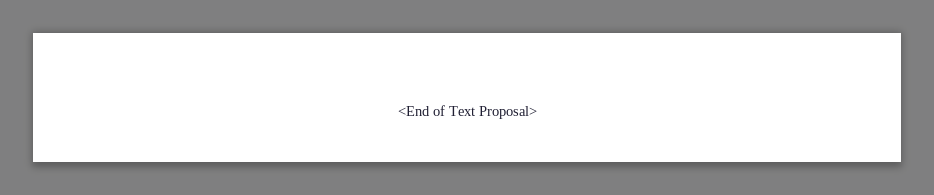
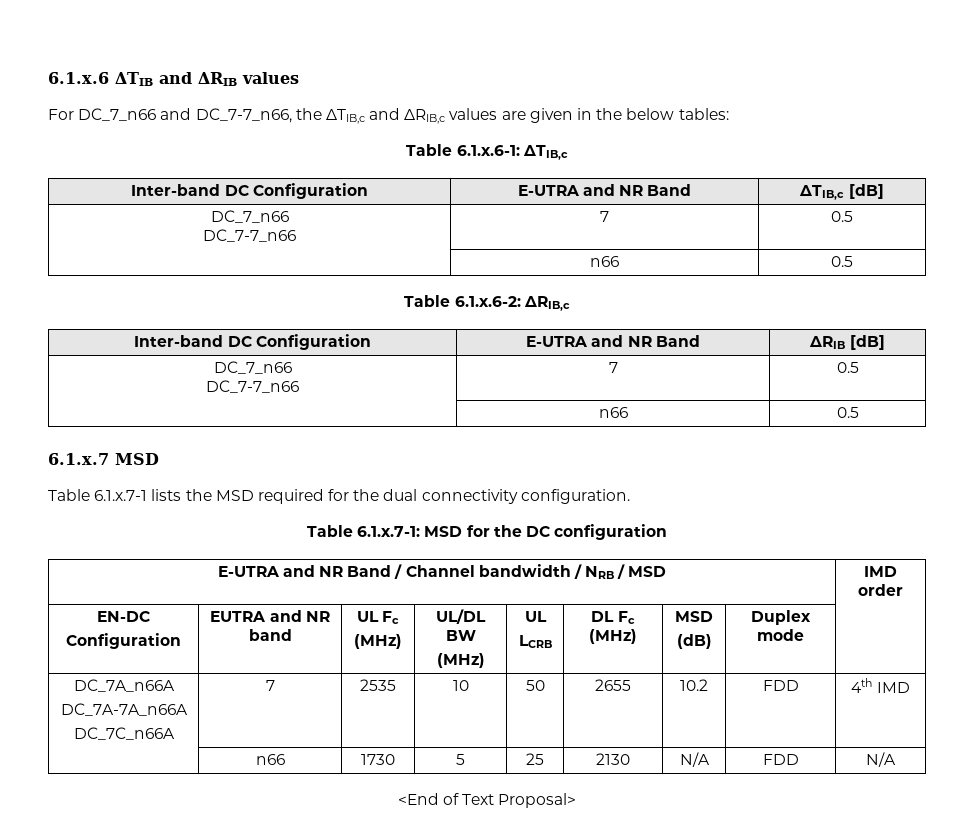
(397, 111) none -> [48,72,299,86] [48,108,729,124] [406,144,568,160] [131,183,368,199] [517,184,692,196] [799,184,884,200] [210,210,289,223] [203,229,296,242] [600,211,609,222] [831,211,853,222] [590,256,619,267] [831,256,853,267] [404,295,570,311] [134,334,371,350] [526,335,700,347] [809,335,885,350] [213,361,292,374] [206,380,299,393] [608,362,618,373] [836,362,859,373] [598,407,628,418] [836,407,859,418] [48,453,159,465] [48,489,630,504] [306,524,668,540] [217,564,667,579] [864,566,897,577] [858,584,903,596] [97,611,150,622] [66,633,181,649] [210,610,330,622] [248,629,292,641] [356,611,400,624] [354,634,402,649] [436,609,486,624] [445,630,476,641] [436,653,485,668] [524,611,547,622] [518,635,552,648] [591,611,635,624] [589,629,637,644] [675,611,713,622] [676,634,712,649] [751,610,811,625] [757,629,804,641] [73,679,175,692] [60,703,188,716] [73,727,175,740] [265,680,275,691] [360,679,396,691] [452,680,469,691] [525,680,545,691] [595,679,631,691] [680,679,708,691] [762,680,799,691] [851,678,910,693] [255,754,285,765] [361,754,395,765] [456,754,465,765] [526,753,544,765] [596,753,630,765] [679,752,710,767] [762,754,799,765] [866,752,896,767] 6.1.x.6 ∆TIB and ∆RIB values // For DC_7_n66 and DC_7-7_n66, the ΔTIB,c and ΔRIB,c values are given in the below tables: // Table 6.1.x.6-1: ΔTIB,c // Inter-band DC Configuration | E-UTRA and NR Band | ΔTIB,c [dB] // DC_7_n66 // DC_7-7_n66 | 7 | 0.5 // | n66 | 0.5 // Table 6.1.x.6-2: ΔRIB,c // Inter-band DC Configuration | E-UTRA and NR Band | ΔRIB [dB] // DC_7_n66 // DC_7-7_n66 | 7 | 0.5 // | n66 | 0.5 // 6.1.x.7 MSD // Table 6.1.x.7-1 lists the MSD required for the dual connectivity configuration. // Table 6.1.x.7-1: MSD for the DC configuration // E-UTRA and NR Band / Channel bandwidth / NRB / MSD | IMD order // EN-DC // Configuration | EUTRA and NR band | UL Fc // (MHz) | UL/DL BW // (MHz) | UL // LCRB | DL Fc (MHz) | MSD // (dB) | Duplex mode | // DC_7A_n66A // DC_7A-7A_n66A // DC_7C_n66A | 7 | 2535 | 10 | 50 | 2655 | 10.2 | FDD | 4th IMD // | n66 | 1730 | 5 | 25 | 2130 | N/A | FDD | N/A //

